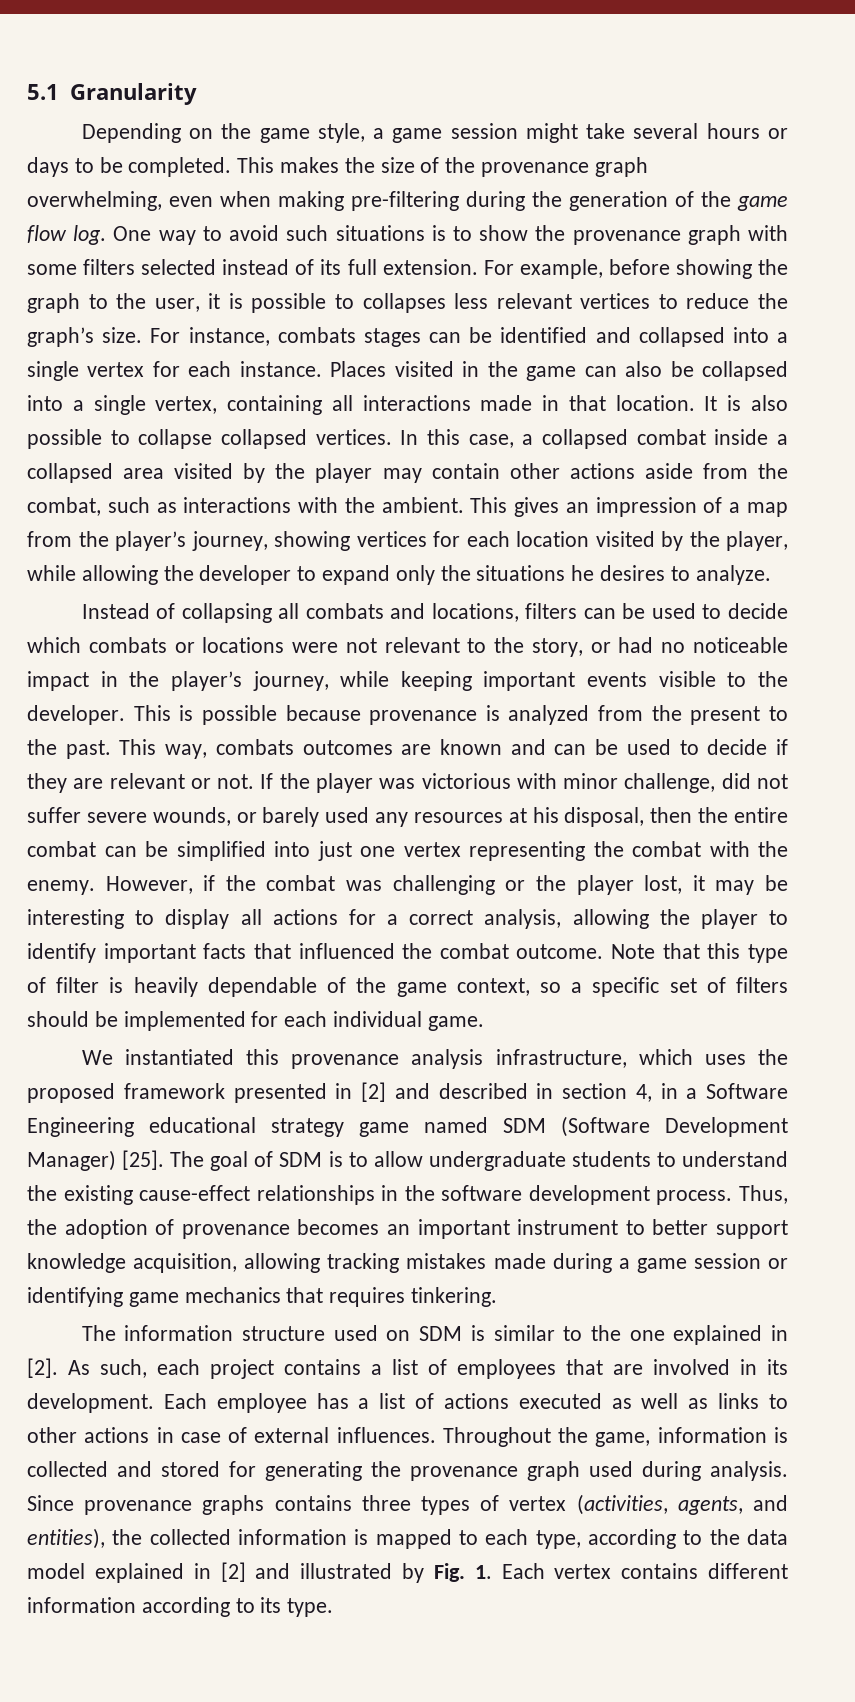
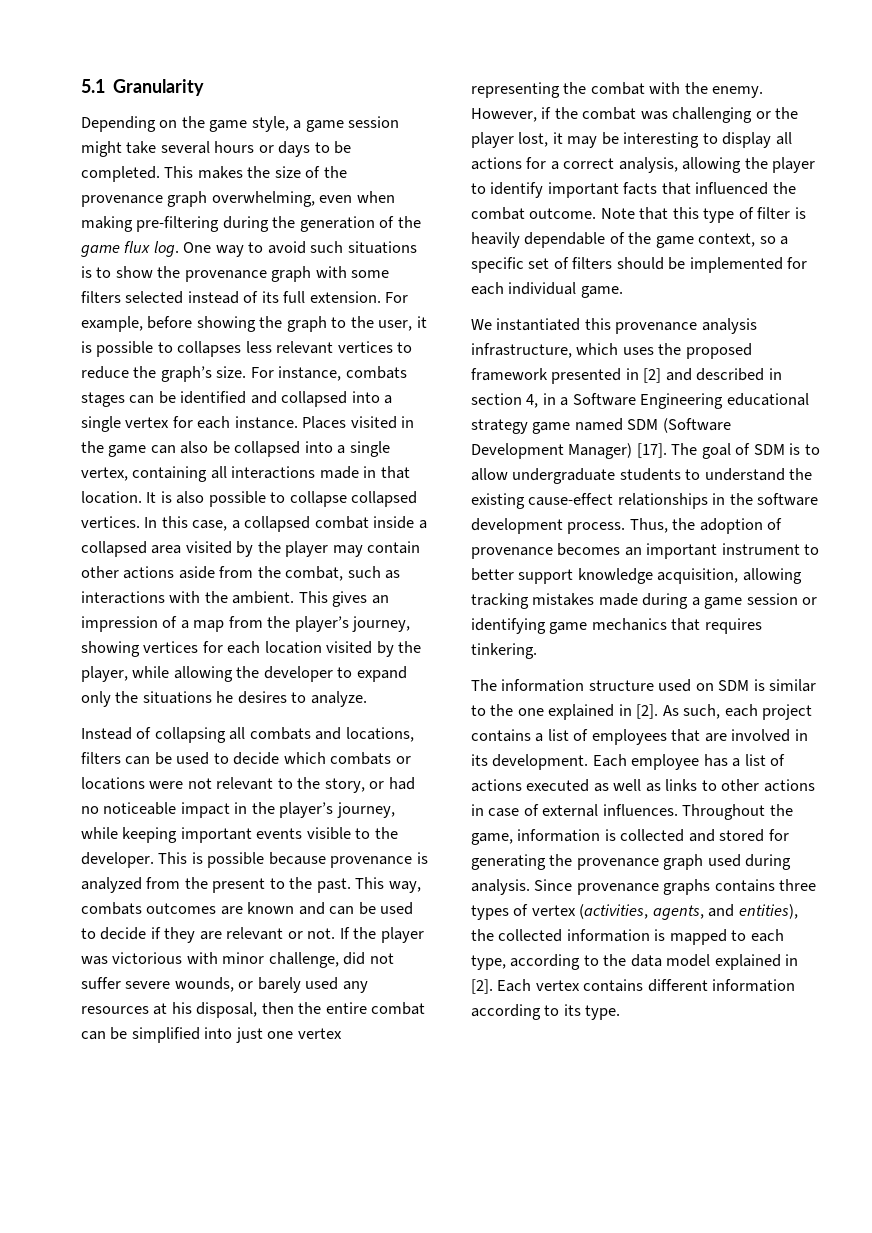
[27,225,67,243] flow -> [124,241,151,253] flux
[122,1150,165,1170] [25]. -> [636,443,667,458] [17].
[220,1562,492,1583] [2] and illustrated by Fig. 1. -> [471,979,493,994] [2].

